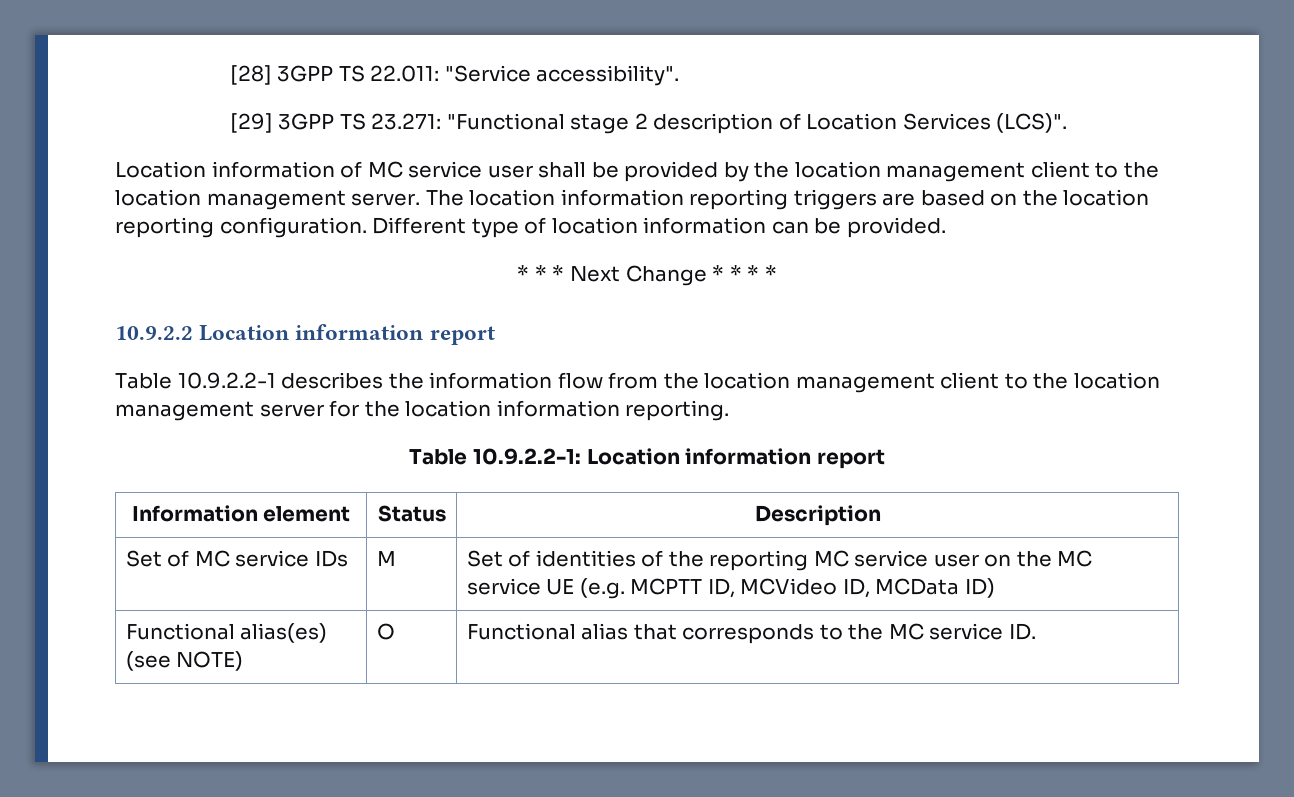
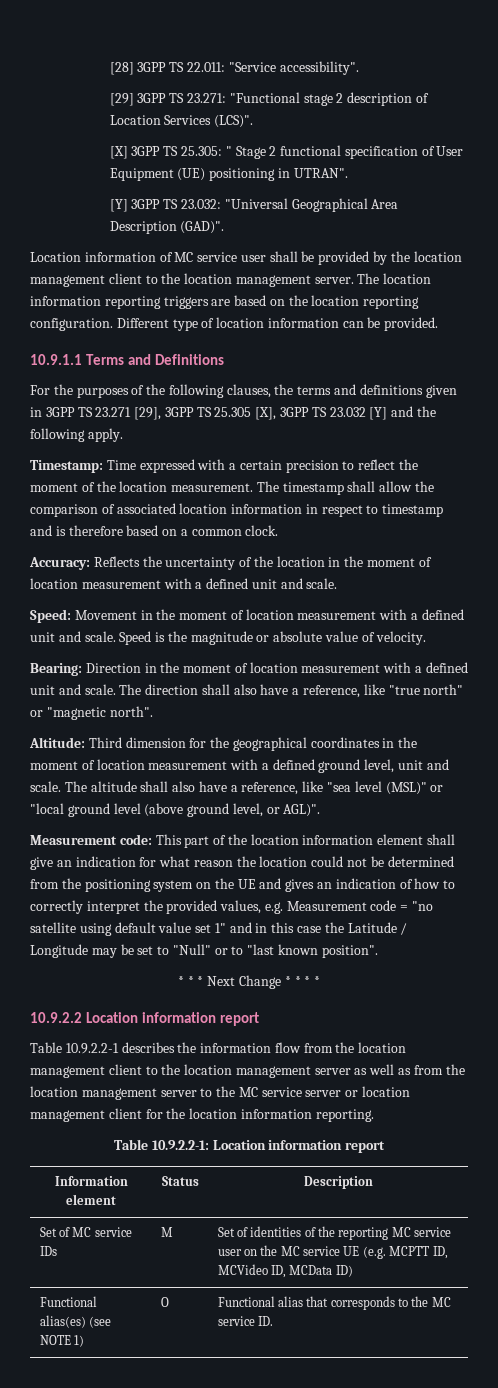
(1068, 123) none -> [109,145,464,159] [109,168,348,181] [109,198,399,212] [109,221,225,234] // [X] 3GPP TS 25.305: " Stage 2 functional specification of User Equipment (UE) positioning in UTRAN". // [Y] 3GPP TS 23.032: "Universal Geographical Area Description (GAD)".
(946, 227) none -> [30,354,224,365] [30,384,457,398] [30,406,436,420] [30,428,123,442] [30,459,419,473] [30,481,435,495] [30,503,444,517] [30,525,279,536] [29,556,432,570] [30,578,338,589] [30,609,464,623] [30,631,426,645] [30,662,468,676] [30,684,464,698] [30,706,153,720] [29,737,418,751] [30,759,449,773] [30,781,444,795] [30,803,321,817] [30,834,456,848] [30,856,454,870] [30,878,456,892] [30,900,434,914] [30,922,408,936] [30,944,378,958] // 10.9.1.1 Terms and Definitions // For the purposes of the following clauses, the terms and definitions given in 3GPP TS 23.271 [29], 3GPP TS 25.305 [X], 3GPP TS 23.032 [Y] and the following apply. // Timestamp: Time expressed with a certain precision to reflect the moment of the location measurement. The timestamp shall allow the comparison of associated location information in respect to timestamp and is therefore based on a common clock. // Accuracy: Reflects the uncertainty of the location in the moment of location measurement with a defined unit and scale. // Speed: Movement in the moment of location measurement with a defined unit and scale. Speed is the magnitude or absolute value of velocity. // Bearing: Direction in the moment of location measurement with a defined unit and scale. The direction shall also have a reference, like "true north" or "magnetic north". // Altitude: Third dimension for the geographical coordinates in the moment of location measurement with a defined ground level, unit and scale. The altitude shall also have a reference, like "sea level (MSL)" or "local ground level (above ground level, or AGL)". // Measurement code: This part of the location information element shall give an indication for what reason the location could not be determined from the positioning system on the UE and gives an indication of how to correctly interpret the provided values, e.g. Measurement code = "no satellite using default value set 1" and in this case the Latitude / Longitude may be set to "Null" or to "last known position".
(324, 410) none -> [354,1064,465,1075] [30,1086,411,1100] [30,1108,142,1122] as well as from the location management server to the MC service server or location management client
[176,651,244,671] NOTE) -> [39,1335,84,1347] NOTE 1)

